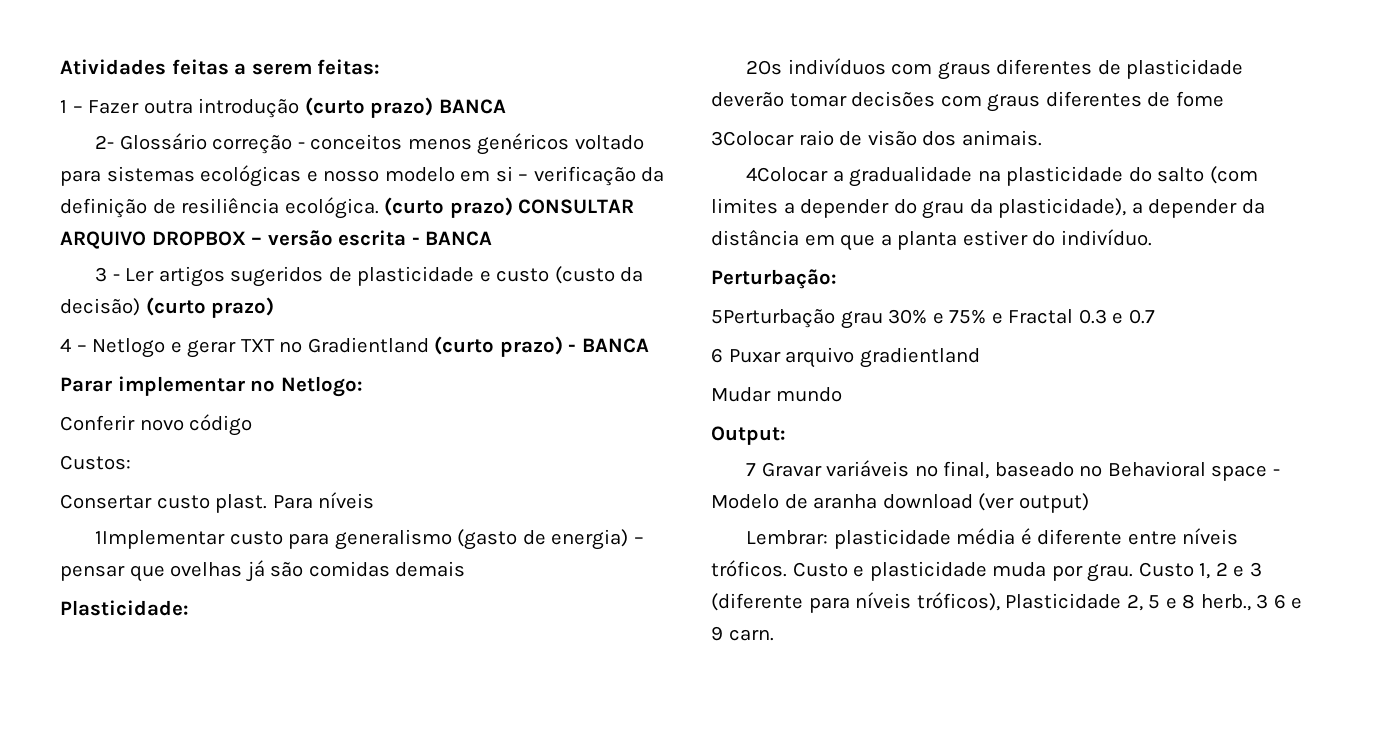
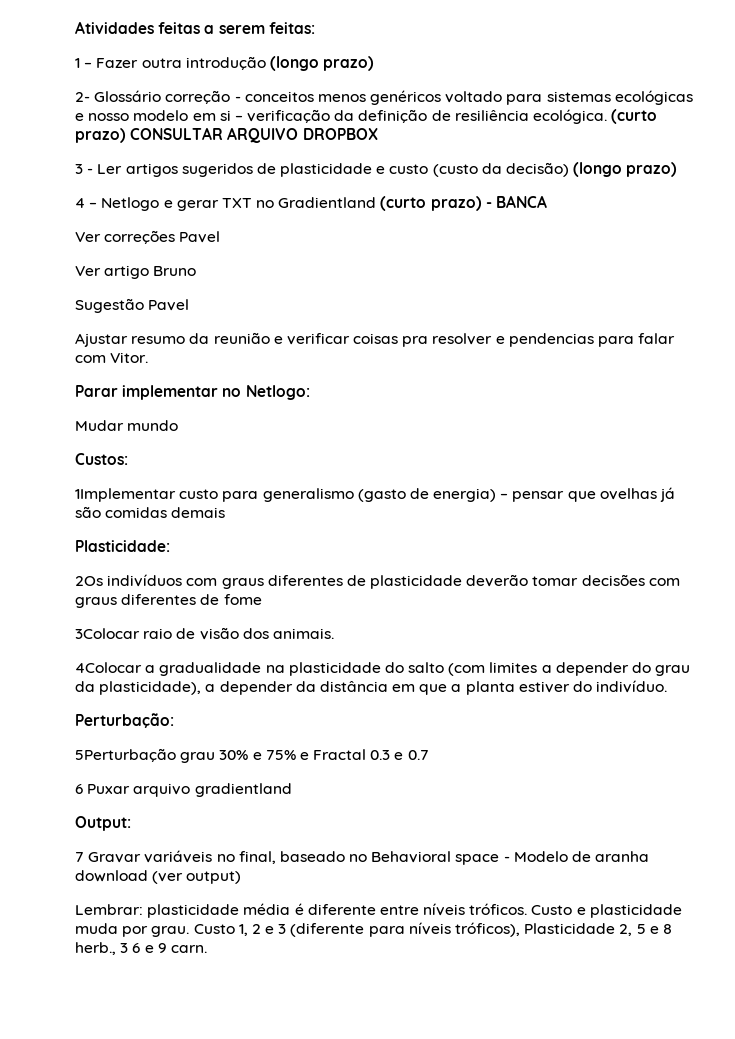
[304,97,506,118] (curto prazo) BANCA -> [269,56,375,71] (longo prazo)
[251,230,493,246] – versão escrita - BANCA -> (378, 134) none
[145,297,206,316] (curto -> [573,162,623,177] (longo
[60,376,363,397] [60,414,253,436] [60,455,131,470] [60,492,375,513] Parar implementar no Netlogo: // Conferir novo código // Custos: // Consertar custo plast. Para níveis -> [75,230,221,244] [75,265,197,279] [75,298,190,313] [75,332,676,347] [75,352,149,363] [75,385,310,400] [75,420,179,431] [75,453,128,465] Ver correções Pavel // Ver artigo Bruno // Sugestão Pavel // Ajustar resumo da reunião e verificar coisas pra resolver e pendencias para falar com Vitor. // Parar implementar no Netlogo: // Mudar mundo // Custos:
[711,387,842,402] // Mudar mundo -> (292, 790) none

